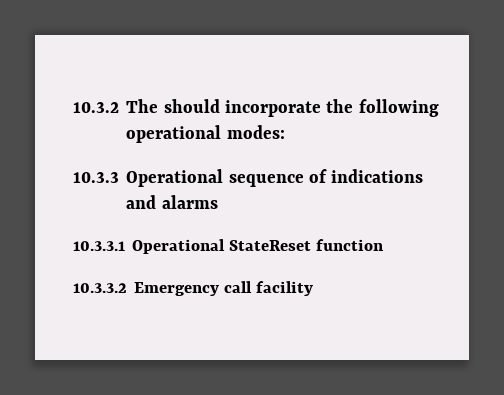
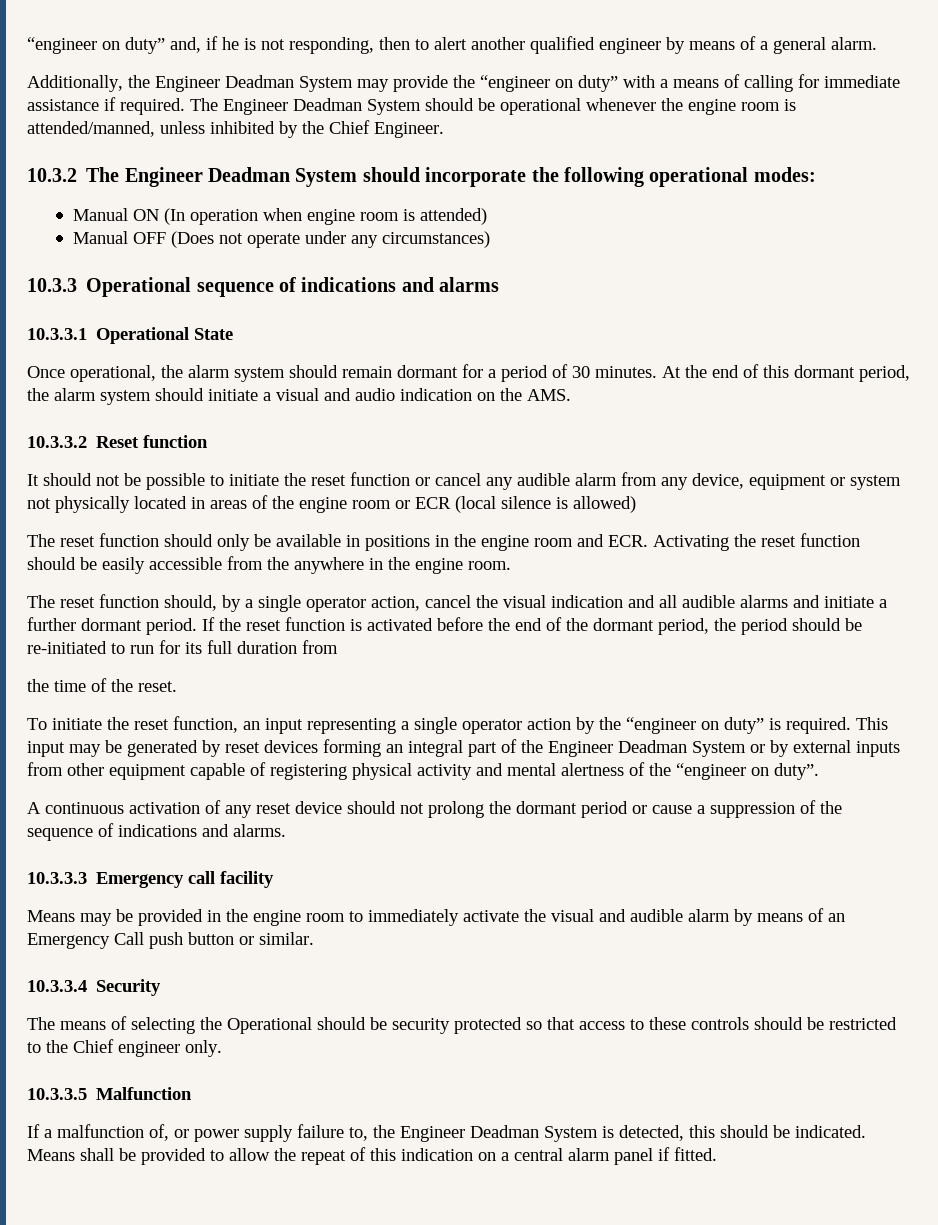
[73,99,159,113] 10.3.2 The -> [27,36,877,54] [27,74,900,92] [27,97,796,115] [27,120,444,138] [27,167,358,187] “engineer on duty” and, if he is not responding, then to alert another qualified engineer by means of a general alarm. // Additionally, the Engineer Deadman System may provide the “engineer on duty” with a means of calling for immediate assistance if required. The Engineer Deadman System should be operational whenever the engine room is attended/manned, unless inhibited by the Chief Engineer. // 10.3.2 The Engineer Deadman System
(285, 132) none -> [73,208,488,225] [73,231,491,248] // Manual ON (In operation when engine room is attended) // Manual OFF (Does not operate under any circumstances)
[229,239,385,251] [73,281,314,296] StateReset function // 10.3.3.2 Emergency call facility -> [194,328,234,340] [27,364,910,382] [27,388,571,405] [27,435,209,448] [27,472,901,490] [27,495,636,513] [27,533,860,551] [27,556,511,574] [27,594,887,612] [27,617,862,635] [27,640,338,654] [27,678,177,692] [27,716,888,734] [27,739,900,757] [27,762,819,780] [27,800,842,818] [27,823,286,841] [27,871,275,888] [27,908,845,926] [27,932,314,949] [27,979,162,996] [27,1016,897,1034] [27,1039,222,1057] [27,1087,193,1100] [27,1124,866,1142] [27,1147,717,1165] State // Once operational, the alarm system should remain dormant for a period of 30 minutes. At the end of this dormant period, the alarm system should initiate a visual and audio indication on the AMS. // 10.3.3.2 Reset function // It should not be possible to initiate the reset function or cancel any audible alarm from any device, equipment or system not physically located in areas of the engine room or ECR (local silence is allowed) // The reset function should only be available in positions in the engine room and ECR. Activating the reset function should be easily accessible from the anywhere in the engine room. // The reset function should, by a single operator action, cancel the visual indication and all audible alarms and initiate a further dormant period. If the reset function is activated before the end of the dormant period, the period should be re-initiated to run for its full duration from // the time of the reset. // To initiate the reset function, an input representing a single operator action by the “engineer on duty” is required. This input may be generated by reset devices forming an integral part of the Engineer Deadman System or by external inputs from other equipment capable of registering physical activity and mental alertness of the “engineer on duty”. // A continuous activation of any reset device should not prolong the dormant period or cause a suppression of the sequence of indications and alarms. // 10.3.3.3 Emergency call facility // Means may be provided in the engine room to immediately activate the visual and audible alarm by means of an Emergency Call push button or similar. // 10.3.3.4 Security // The means of selecting the Operational should be security protected so that access to these controls should be restricted to the Chief engineer only. // 10.3.3.5 Malfunction // If a malfunction of, or power supply failure to, the Engineer Deadman System is detected, this should be indicated. Means shall be provided to allow the repeat of this indication on a central alarm panel if fitted.

